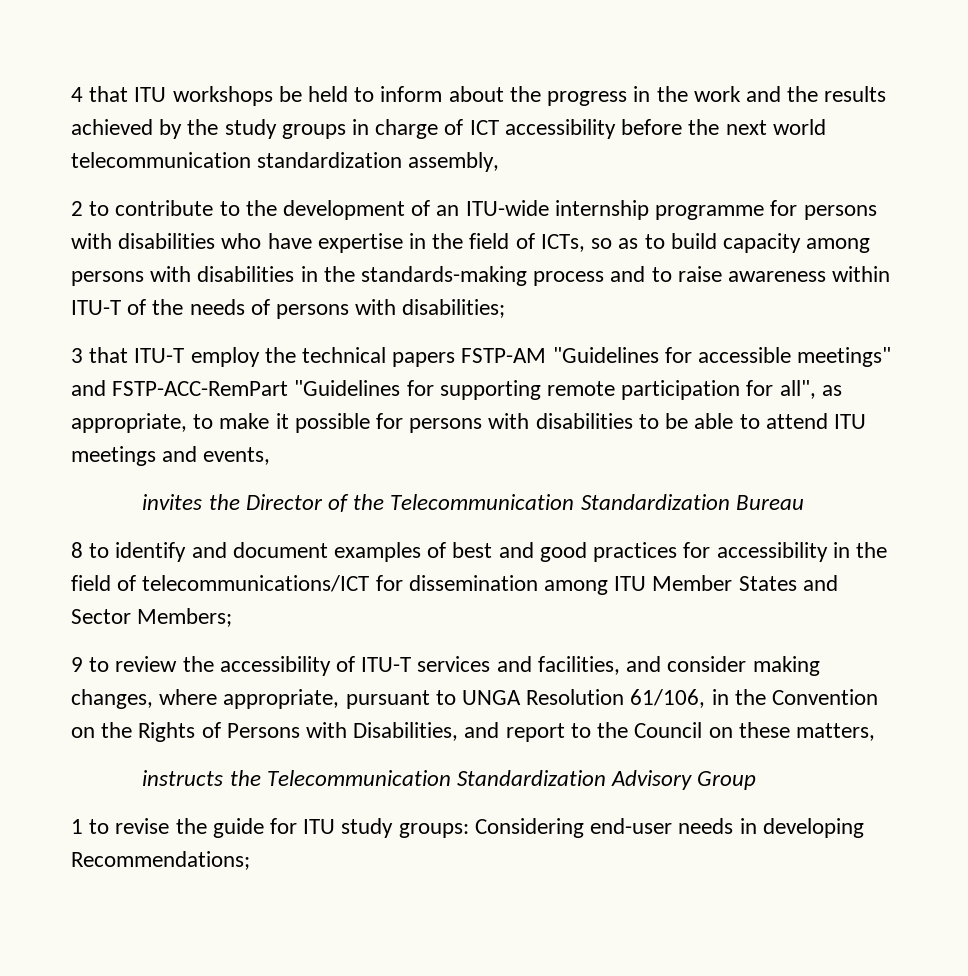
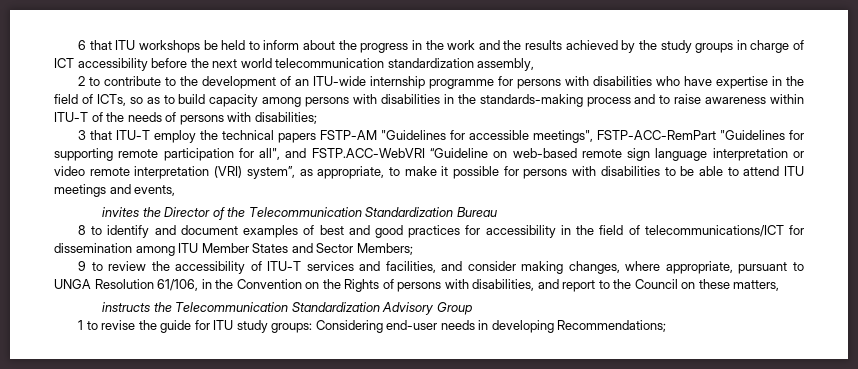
[71,87,83,102] 4 -> [78,40,87,50] 6
[797,347,892,367] [71,380,106,396] meetings" and -> [533,130,594,143] meetings",
(816, 389) none -> [285,148,805,161] [54,166,295,179] and FSTP.ACC-WebVRI “Guideline on web-based remote sign language interpretation or video remote interpretation (VRI) system”,
[226,722,459,741] Persons with Disabilities, -> [397,279,535,292] persons with disabilities,

